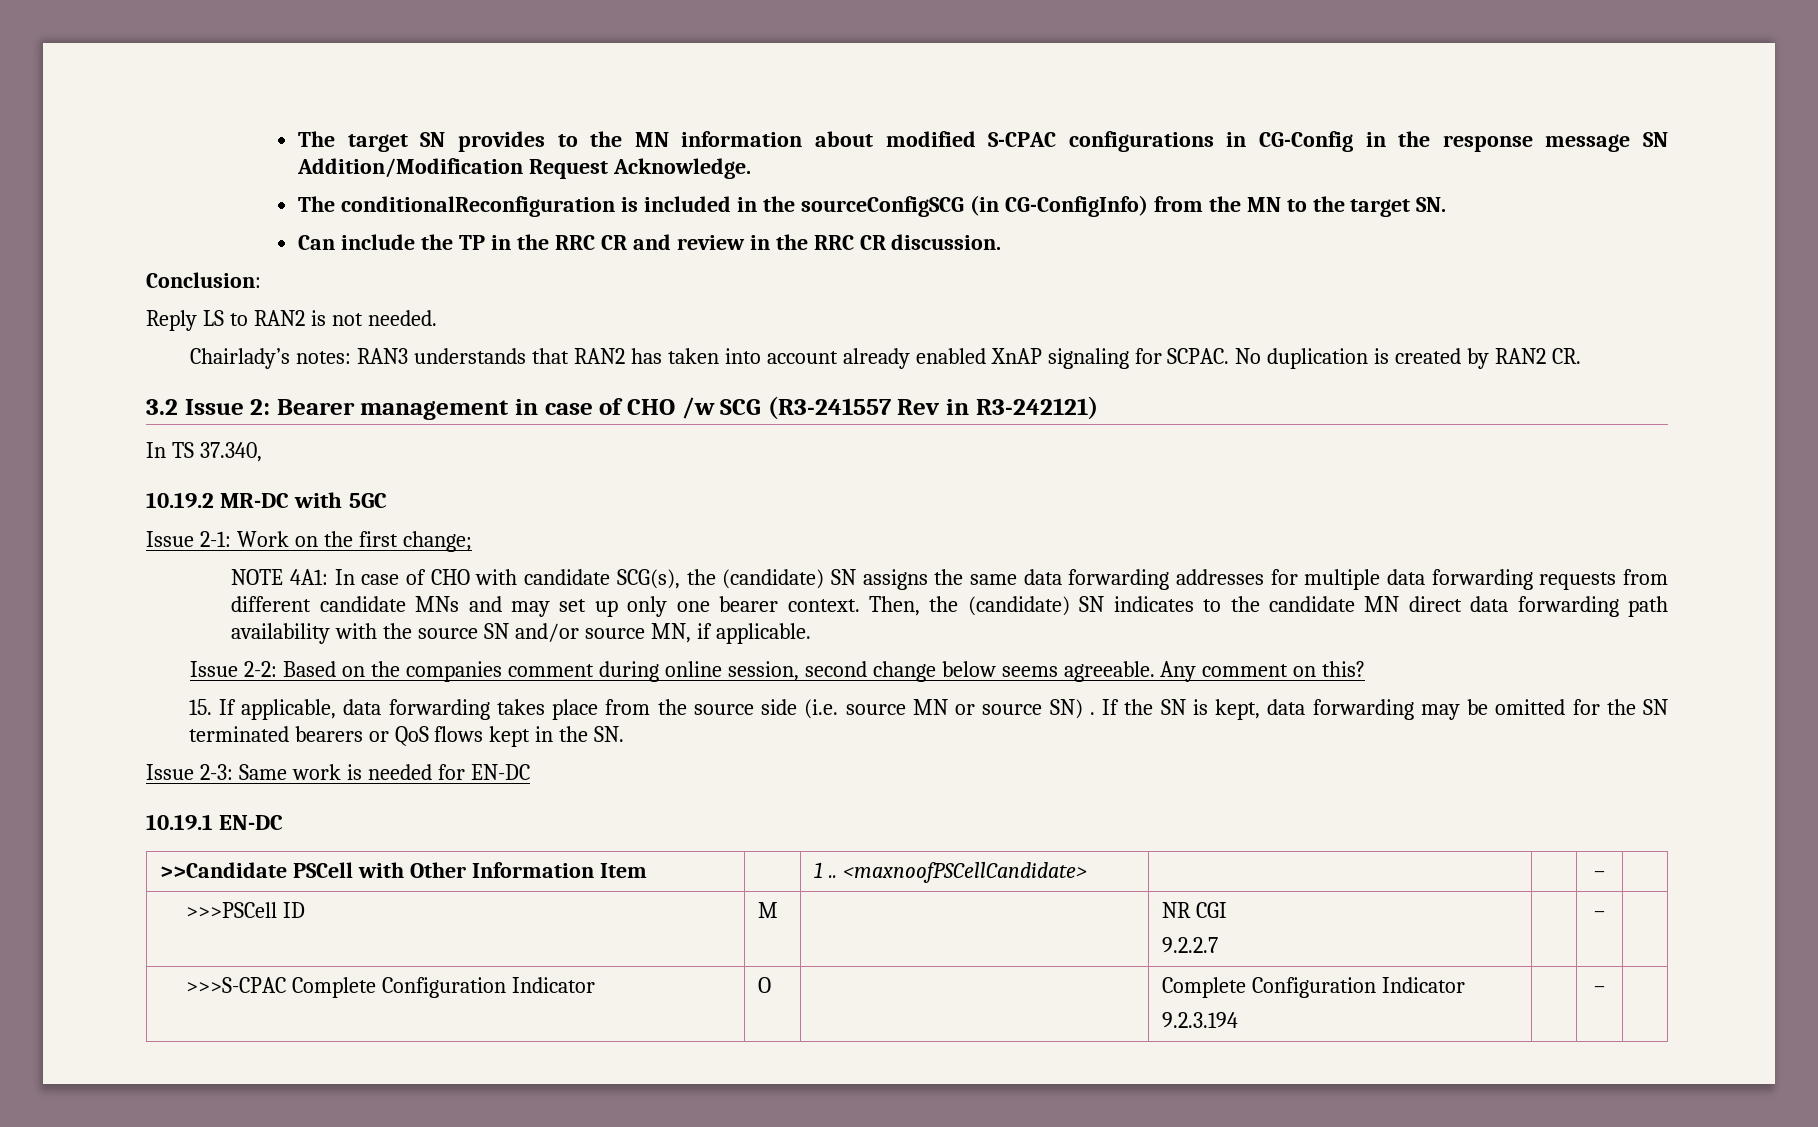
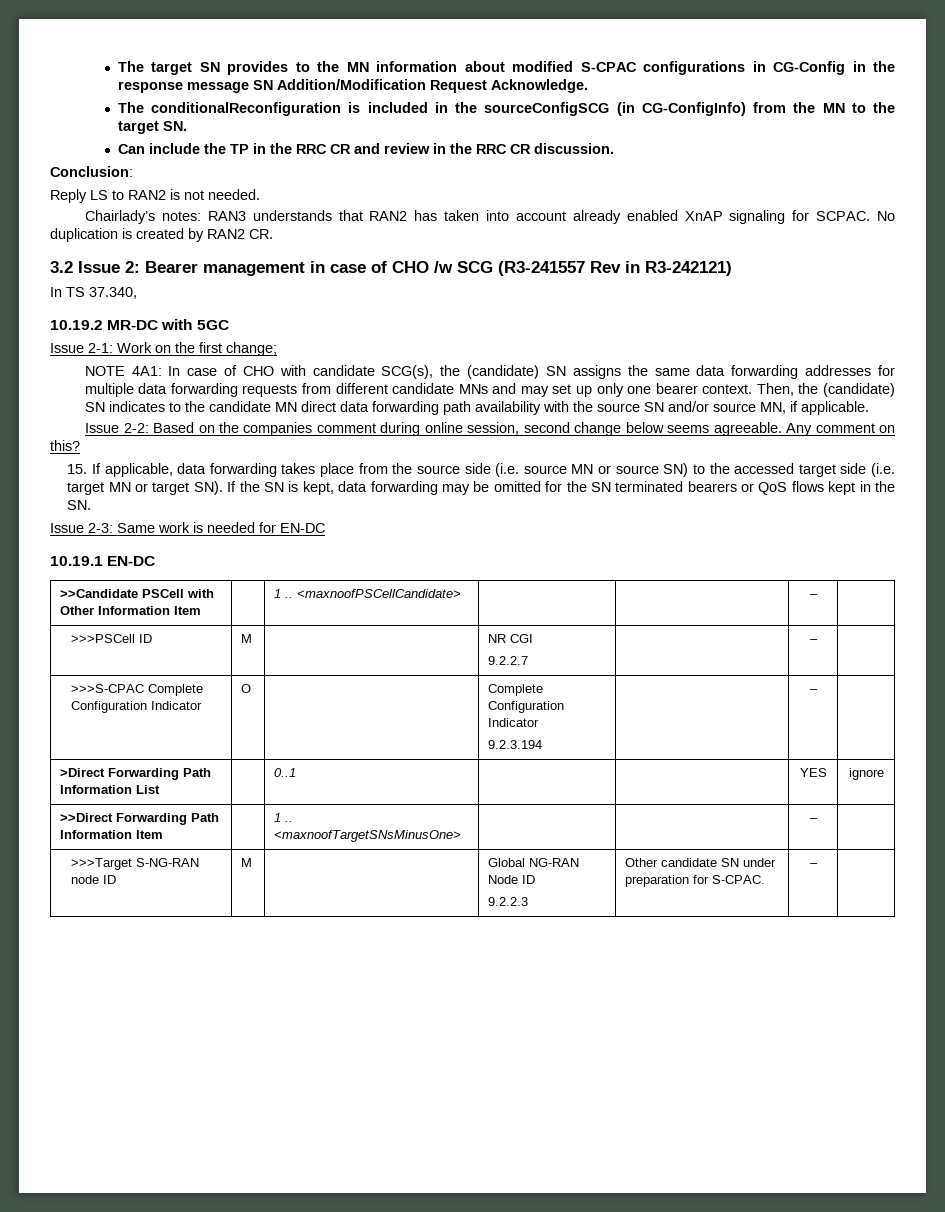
[1089,712,1095,715] . -> [692,463,895,477] [67,481,223,495] to the accessed target side (i.e. target MN or target SN).
(1605, 989) none -> [60,768,212,780] [60,785,161,794] [274,768,297,777] [799,768,827,777] [848,768,884,780] [60,813,220,825] [60,830,164,839] [274,813,294,822] [274,830,462,842] [809,818,818,822] [70,858,199,870] [70,875,116,884] [241,858,253,867] [488,858,580,867] [488,875,536,884] [488,897,529,906] [625,858,777,867] [625,875,766,887] [809,863,818,867] // >Direct Forwarding Path Information List | | 0..1 | | | YES | ignore // >>Direct Forwarding Path Information Item | | 1 .. <maxnoofTargetSNsMinusOne> | | | – | // >>>Target S-NG-RAN node ID | M | | Global NG-RAN Node ID // 9.2.2.3 | Other candidate SN under preparation for S-CPAC. | – |

